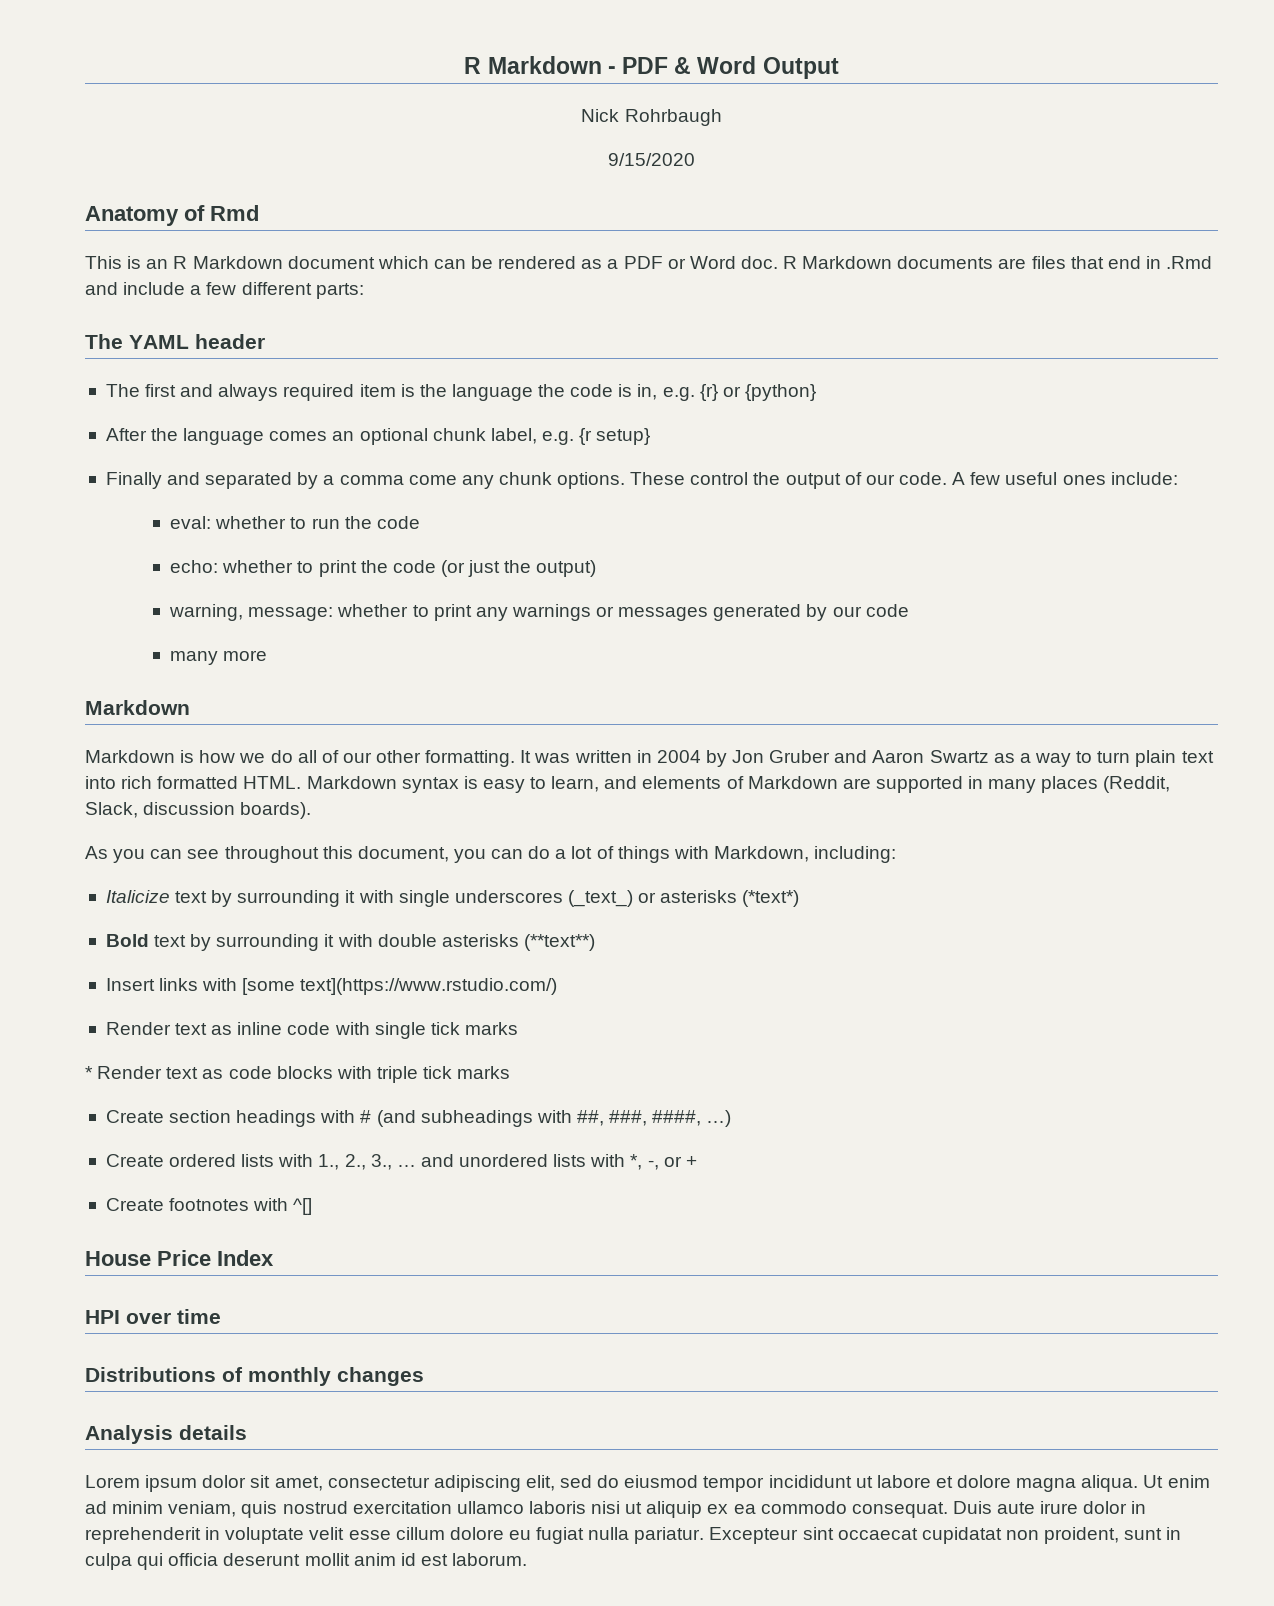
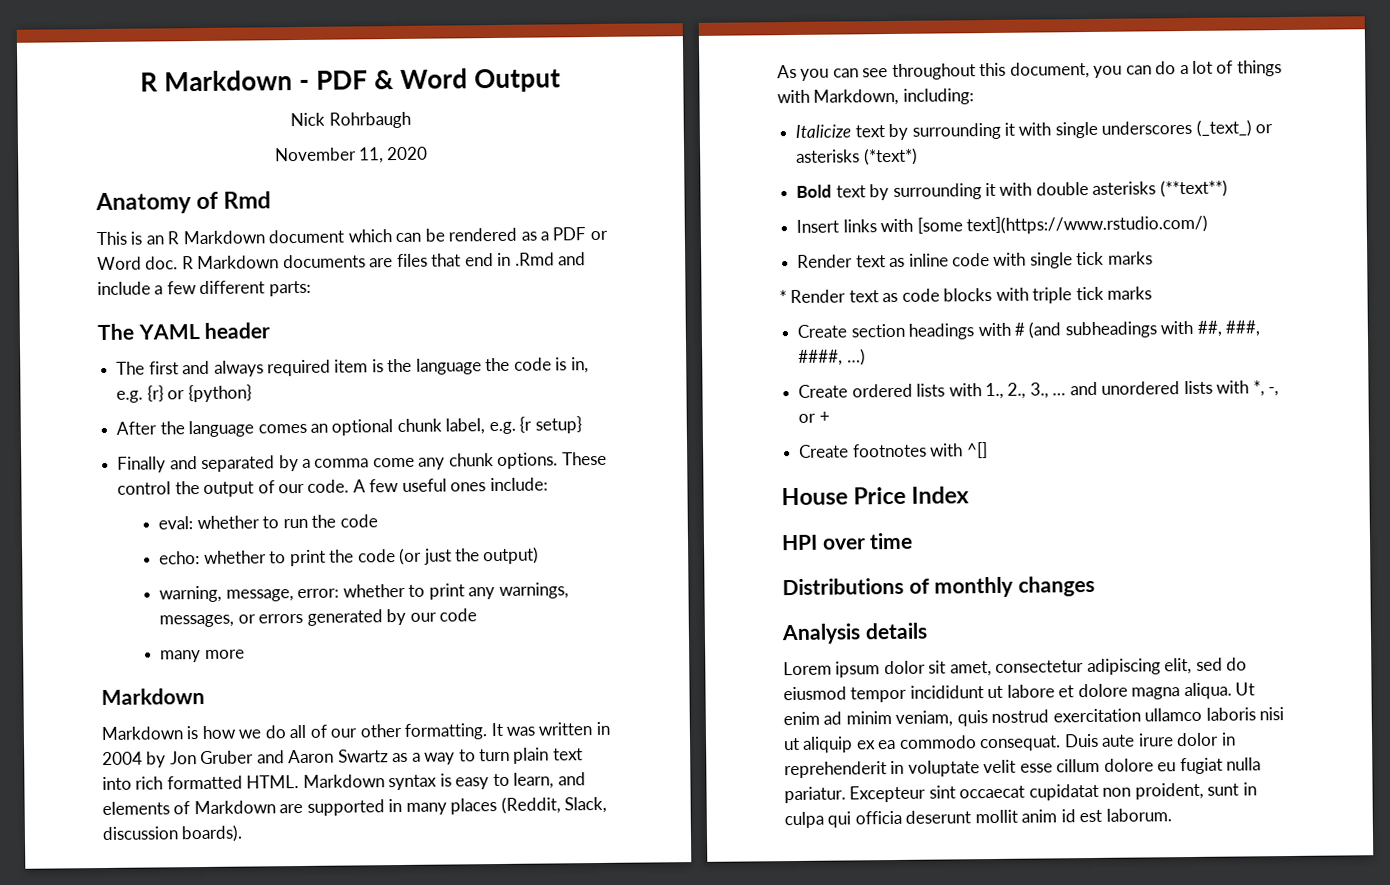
[608,153,695,166] 9/15/2020 -> [273,146,429,164] November 11, 2020
[248,607,334,621] message: -> [225,588,340,602] message, error:
[511,604,709,621] warnings or messages -> [498,582,569,599] [159,613,304,628] warnings, messages, or errors

